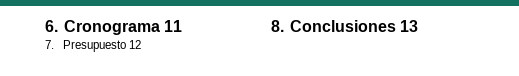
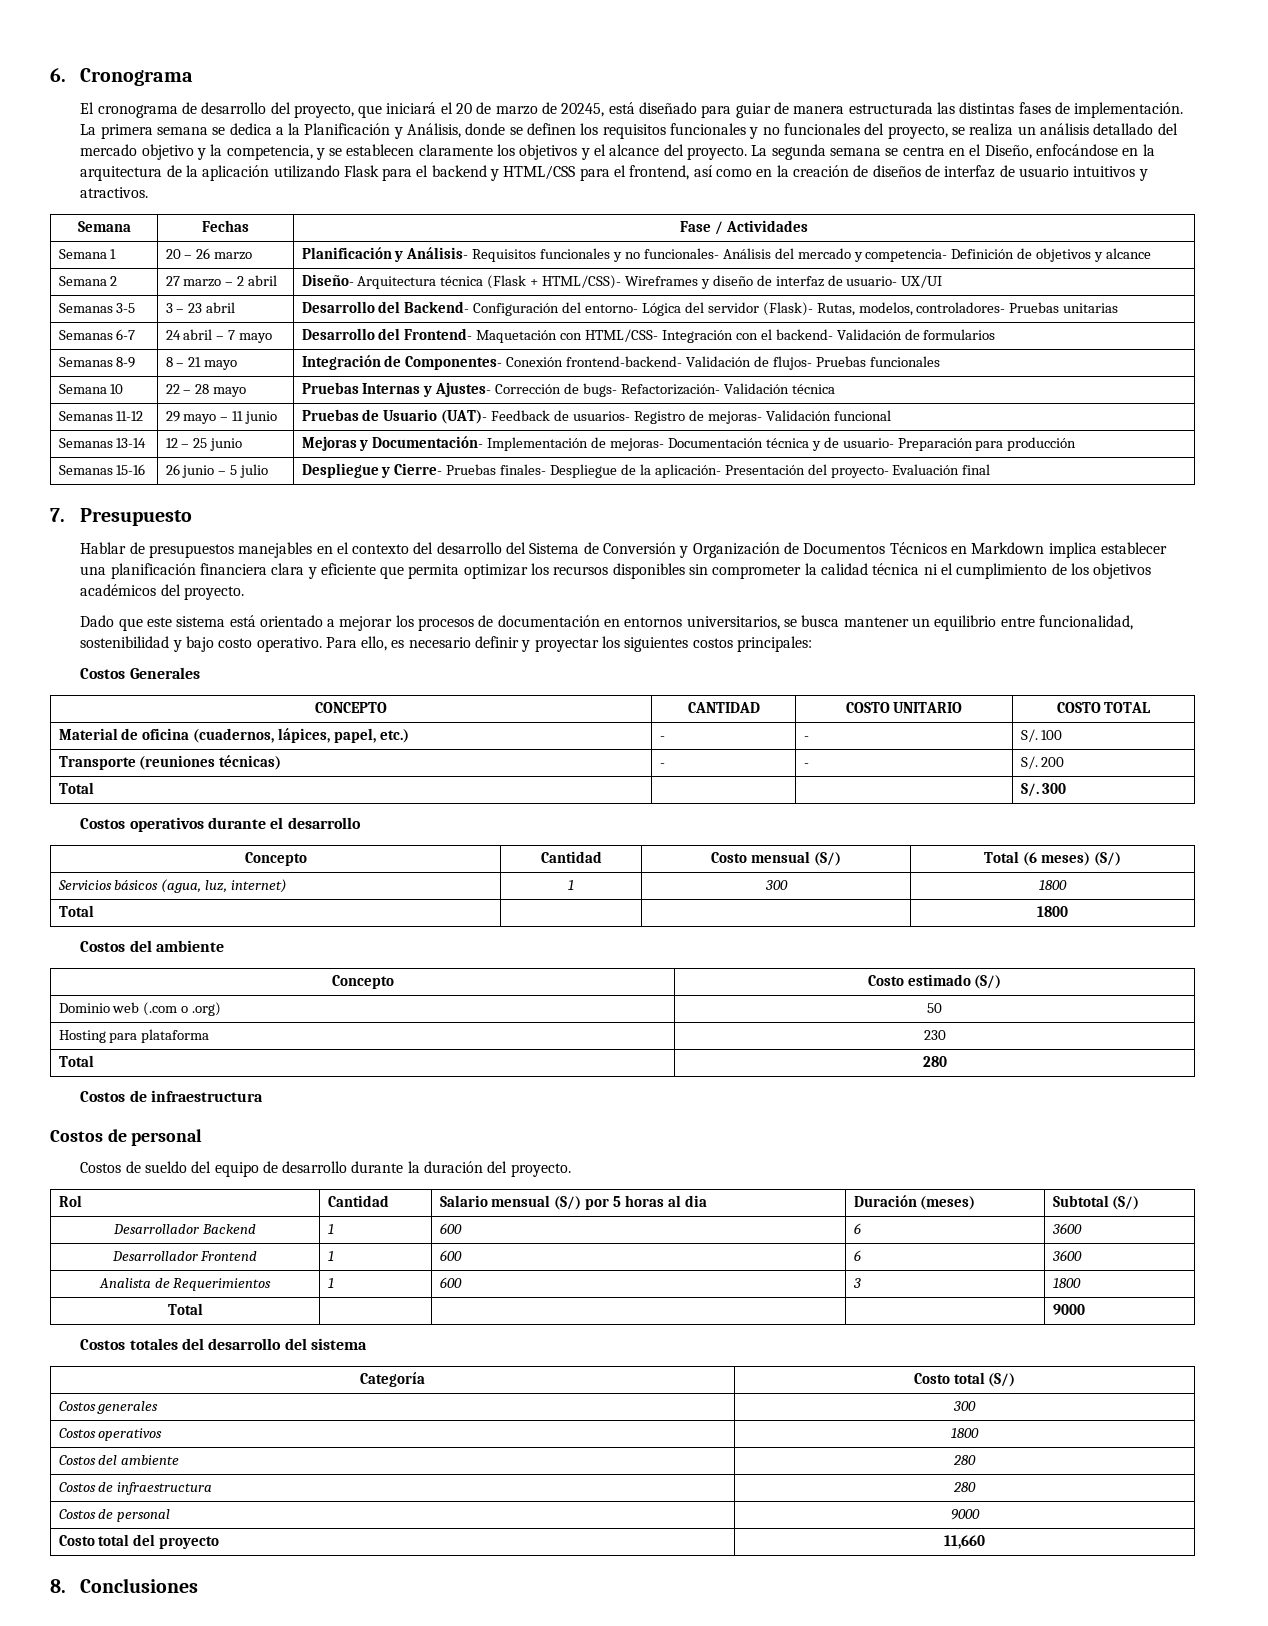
[164,20,183,32] [45,40,141,52] 11 // 7. Presupuesto 12 -> [80,102,1184,118] [80,123,1178,139] [80,144,1155,160] [80,165,1148,181] [80,187,149,198] [77,221,131,232] [202,220,249,232] [680,220,808,235] [58,249,117,259] [165,248,253,260] [301,247,1152,262] [58,276,118,286] [165,275,278,287] [301,274,943,289] [58,303,136,313] [165,302,236,313] [301,301,1119,316] [58,329,136,340] [165,329,273,343] [301,328,996,343] [58,357,136,368] [165,357,238,370] [301,355,940,370] [58,384,124,394] [165,384,247,397] [301,382,835,397] [58,411,144,421] [165,411,278,424] [301,409,891,424] [58,438,147,448] [165,438,243,451] [301,436,1077,451] [58,464,146,475] [165,464,269,478] [301,463,991,478] [50,508,193,526] [80,542,1167,558] [80,563,1152,579] [80,584,244,600] [80,615,1133,631] [80,636,813,652] [80,667,200,679] [315,702,387,713] [687,702,760,713] [845,702,963,713] [1056,702,1152,713] [58,728,409,743] [659,736,665,740] [803,736,809,740] [1020,729,1063,742] [58,755,282,770] [659,763,665,767] [803,763,809,767] [1020,756,1065,769] [58,782,94,794] [1020,783,1067,797] [80,817,361,832] [244,852,307,866] [540,851,602,863] [711,851,841,866] [984,851,1121,866] [57,879,288,893] [568,880,574,890] [764,880,788,890] [1039,880,1067,890] [58,905,94,917] [1037,906,1068,917] [80,940,224,952] [331,975,394,989] [867,974,1002,989] [58,1002,222,1016] [927,1003,942,1013] [58,1029,210,1043] [923,1030,946,1040] [58,1055,94,1067] [922,1056,947,1067] [80,1090,263,1102] [50,1129,203,1146] [80,1161,571,1177] [58,1195,82,1207] [327,1195,389,1207] [439,1195,707,1210] [853,1195,976,1210] [1052,1195,1140,1210] [113,1224,256,1234] [327,1224,334,1234] [439,1223,462,1234] [853,1223,861,1234] [1051,1223,1082,1234] [111,1251,258,1261] [327,1251,334,1261] [439,1250,462,1261] [853,1250,861,1261] [1051,1250,1082,1261] [98,1278,272,1291] [327,1278,334,1288] [439,1277,462,1288] [852,1278,861,1288] [1052,1278,1081,1288] [167,1303,203,1315] [1052,1304,1085,1315] [80,1338,367,1350] [360,1372,425,1387] [913,1372,1016,1387] [58,1401,159,1414] [953,1401,976,1411] [58,1428,163,1441] [951,1428,979,1438] [58,1455,180,1465] [953,1455,976,1465] [58,1482,213,1495] [953,1482,976,1492] [58,1509,171,1522] [950,1509,980,1520] [58,1534,220,1549] [944,1535,985,1549] // El cronograma de desarrollo del proyecto, que iniciará el 20 de marzo de 20245, está diseñado para guiar de manera estructurada las distintas fases de implementación. La primera semana se dedica a la Planificación y Análisis, donde se definen los requisitos funcionales y no funcionales del proyecto, se realiza un análisis detallado del mercado objetivo y la competencia, y se establecen claramente los objetivos y el alcance del proyecto. La segunda semana se centra en el Diseño, enfocándose en la arquitectura de la aplicación utilizando Flask para el backend y HTML/CSS para el frontend, así como en la creación de diseños de interfaz de usuario intuitivos y atractivos. // Semana | Fechas | Fase / Actividades // Semana 1 | 20 – 26 marzo | Planificación y Análisis- Requisitos funcionales y no funcionales- Análisis del mercado y competencia- Definición de objetivos y alcance // Semana 2 | 27 marzo – 2 abril | Diseño- Arquitectura técnica (Flask + HTML/CSS)- Wireframes y diseño de interfaz de usuario- UX/UI // Semanas 3-5 | 3 – 23 abril | Desarrollo del Backend- Configuración del entorno- Lógica del servidor (Flask)- Rutas, modelos, controladores- Pruebas unitarias // Semanas 6-7 | 24 abril – 7 mayo | Desarrollo del Frontend- Maquetación con HTML/CSS- Integración con el backend- Validación de formularios // Semanas 8-9 | 8 – 21 mayo | Integración de Componentes- Conexión frontend-backend- Validación de flujos- Pruebas funcionales // Semana 10 | 22 – 28 mayo | Pruebas Internas y Ajustes- Corrección de bugs- Refactorización- Validación técnica // Semanas 11-12 | 29 mayo – 11 junio | Pruebas de Usuario (UAT)- Feedback de usuarios- Registro de mejoras- Validación funcional // Semanas 13-14 | 12 – 25 junio | Mejoras y Documentación- Implementación de mejoras- Documentación técnica y de usuario- Preparación para producción // Semanas 15-16 | 26 junio – 5 julio | Despliegue y Cierre- Pruebas finales- Despliegue de la aplicación- Presentación del proyecto- Evaluación final // 7. Presupuesto // Hablar de presupuestos manejables en el contexto del desarrollo del Sistema de Conversión y Organización de Documentos Técnicos en Markdown implica establecer una planificación financiera clara y eficiente que permita optimizar los recursos disponibles sin comprometer la calidad técnica ni el cumplimiento de los objetivos académicos del proyecto. // Dado que este sistema está orientado a mejorar los procesos de documentación en entornos universitarios, se busca mantener un equilibrio entre funcionalidad, sostenibilidad y bajo costo operativo. Para ello, es necesario definir y proyectar los siguientes costos principales: // Costos Generales // CONCEPTO | CANTIDAD | COSTO UNITARIO | COSTO TOTAL // Material de oficina (cuadernos, lápices, papel, etc.) | - | - | S/. 100 // Transporte (reuniones técnicas) | - | - | S/. 200 // Total | | | S/. 300 // Costos operativos durante el desarrollo // Concepto | Cantidad | Costo mensual (S/) | Total (6 meses) (S/) // Servicios básicos (agua, luz, internet) | 1 | 300 | 1800 // Total | | | 1800 // Costos del ambiente // Concepto | Costo estimado (S/) // Dominio web (.com o .org) | 50 // Hosting para plataforma | 230 // Total | 280 // Costos de infraestructura // Costos de personal // Costos de sueldo del equipo de desarrollo durante la duración del proyecto. // Rol | Cantidad | Salario mensual (S/) por 5 horas al dia | Duración (meses) | Subtotal (S/) // Desarrollador Backend | 1 | 600 | 6 | 3600 // Desarrollador Frontend | 1 | 600 | 6 | 3600 // Analista de Requerimientos | 1 | 600 | 3 | 1800 // Total | | | | 9000 // Costos totales del desarrollo del sistema // Categoría | Costo total (S/) // Costos generales | 300 // Costos operativos | 1800 // Costos del ambiente | 280 // Costos de infraestructura | 280 // Costos de personal | 9000 // Costo total del proyecto | 11,660
[400,20,419,32] 13 -> (199, 1585) none

